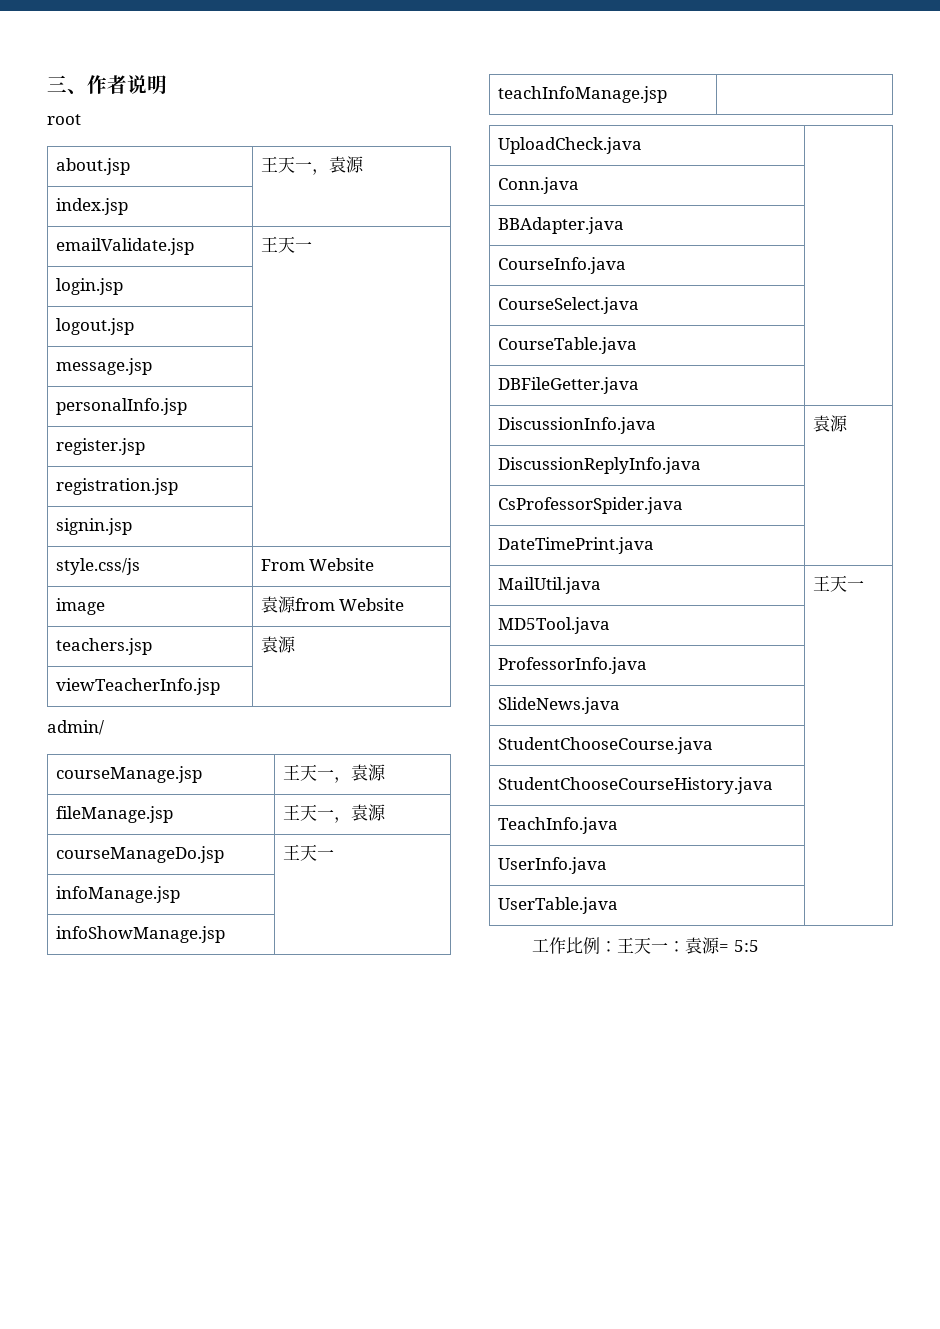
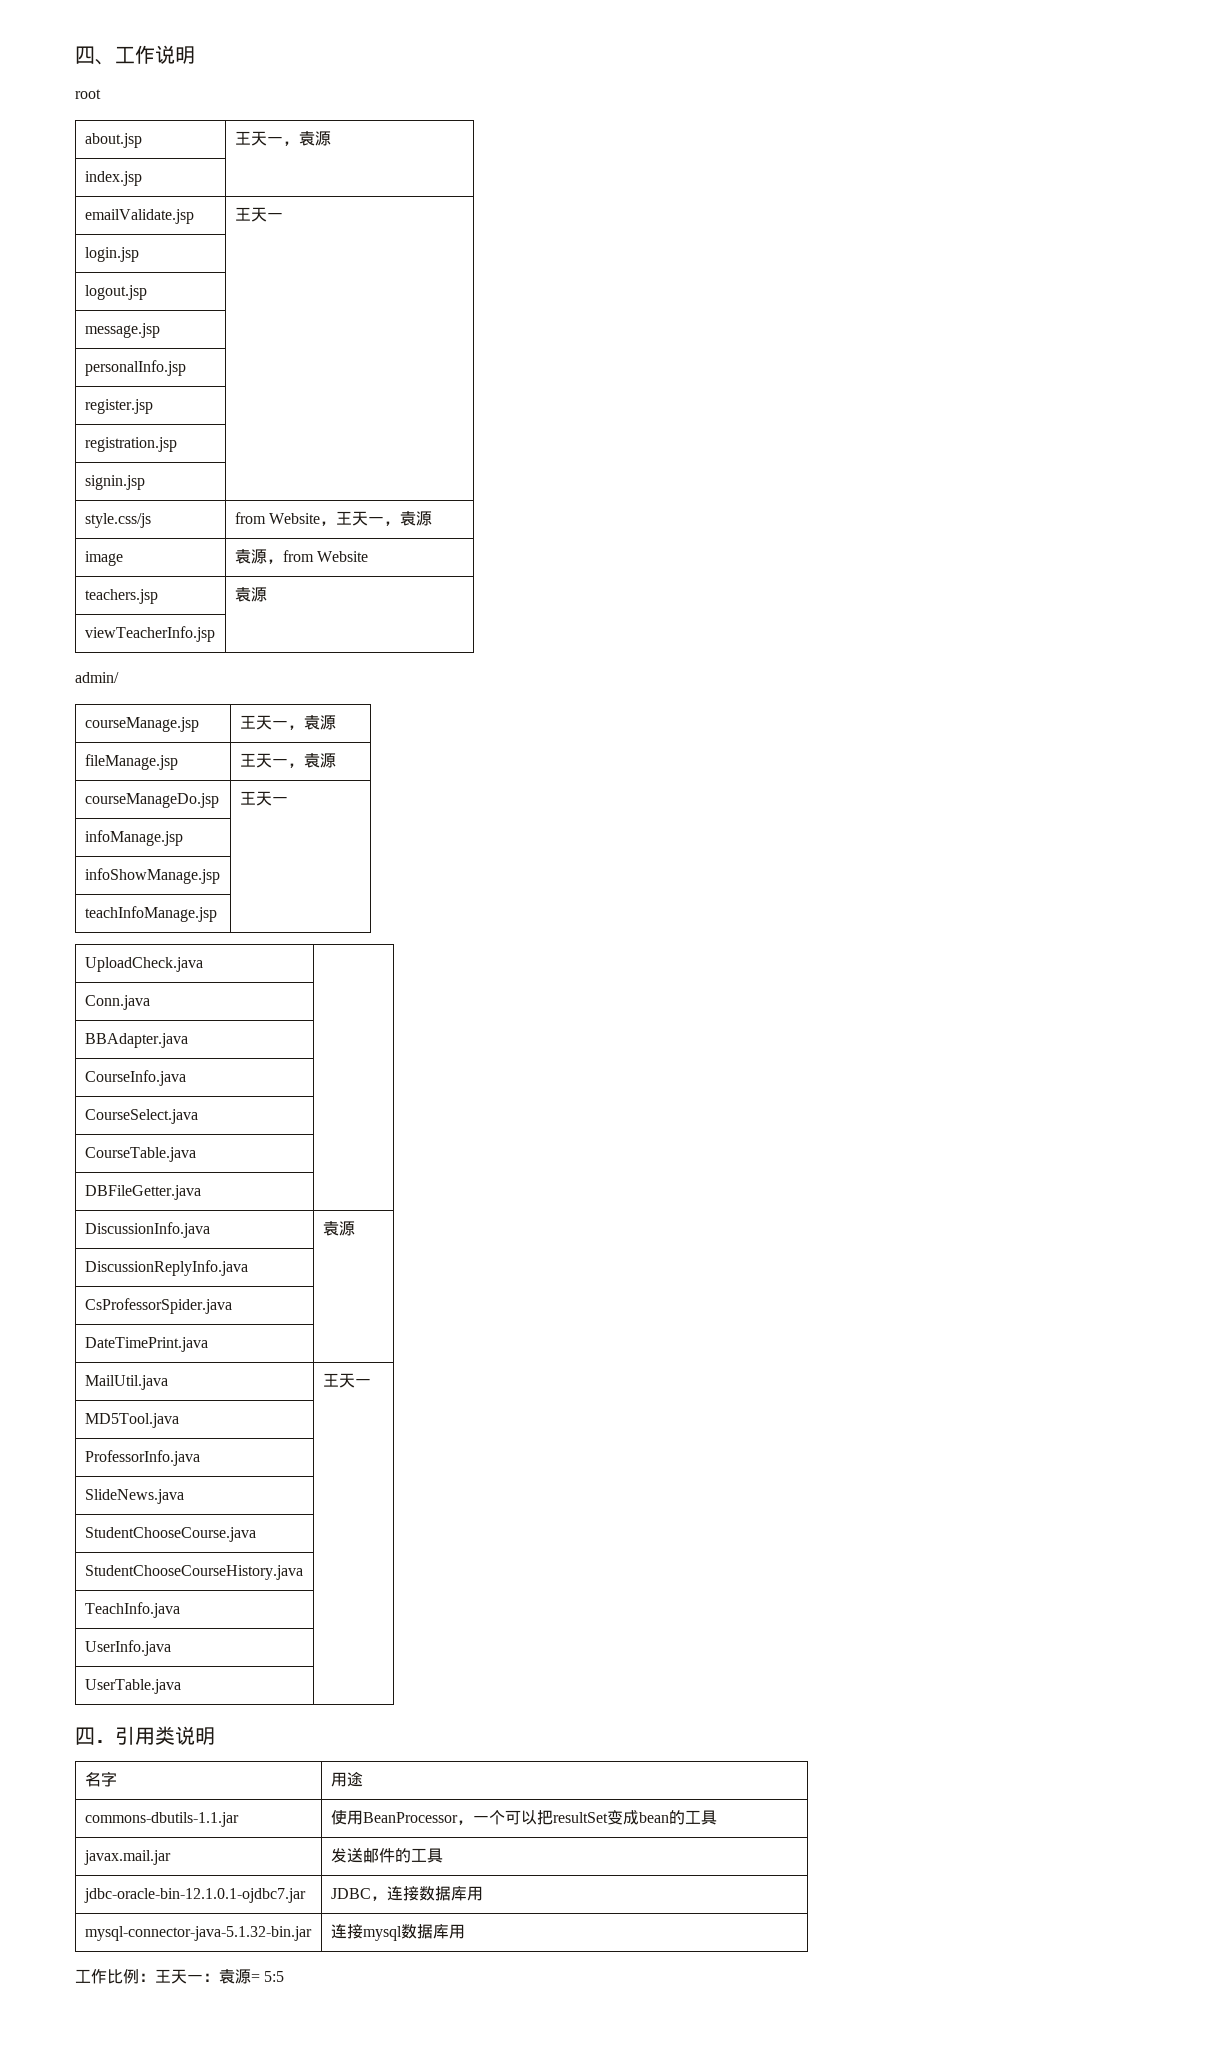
[47,75,127,94] 三、作者 -> [75,45,155,65] 四、工作
[260,558,375,571] From Website -> [234,511,433,526] from Website，王天一，袁源
(296, 604) none -> [266,559,283,564] ，
(618, 905) none -> [75,1726,215,1745] [84,1771,117,1787] [330,1771,363,1787] [84,1812,239,1827] [330,1810,717,1825] [83,1850,171,1865] [330,1847,443,1863] [83,1888,306,1903] [330,1886,483,1901] [84,1926,312,1941] [330,1924,465,1941] // 四．引用类说明 // 名字 | 用途 // commons-dbutils-1.1.jar | 使用BeanProcessor，一个可以把resultSet变成bean的工具 // javax.mail.jar | 发送邮件的工具 // jdbc-oracle-bin-12.1.0.1-ojdbc7.jar | JDBC，连接数据库用 // mysql-connector-java-5.1.32-bin.jar | 连接mysql数据库用

